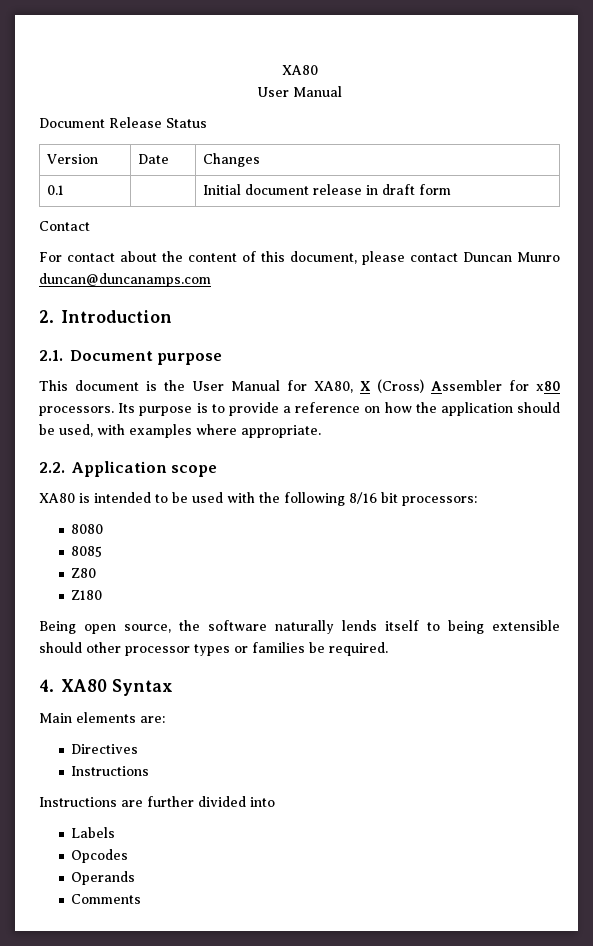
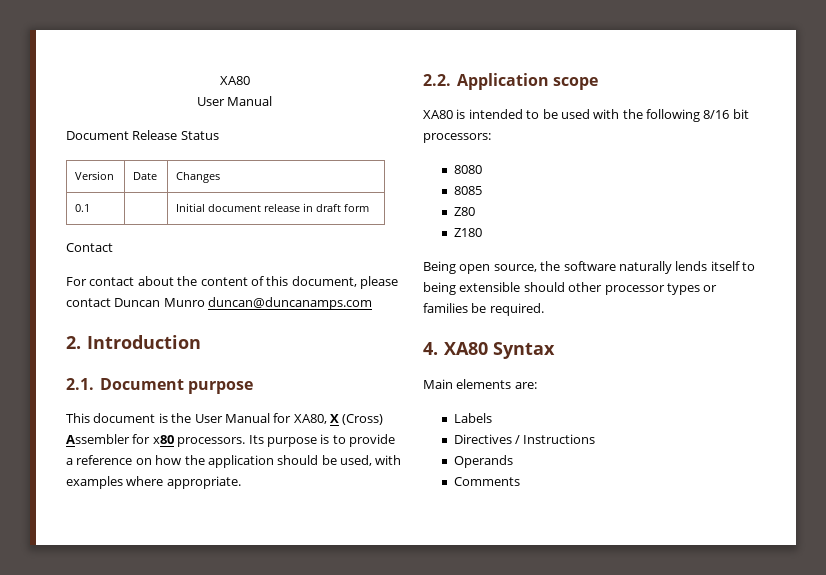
[71,744,139,754] [71,766,150,776] [39,796,275,807] [71,827,116,838] [71,849,129,863] Directives // Instructions // Instructions are further divided into // Labels // Opcodes -> [453,413,492,423] [453,434,596,444] Labels // Directives / Instructions

